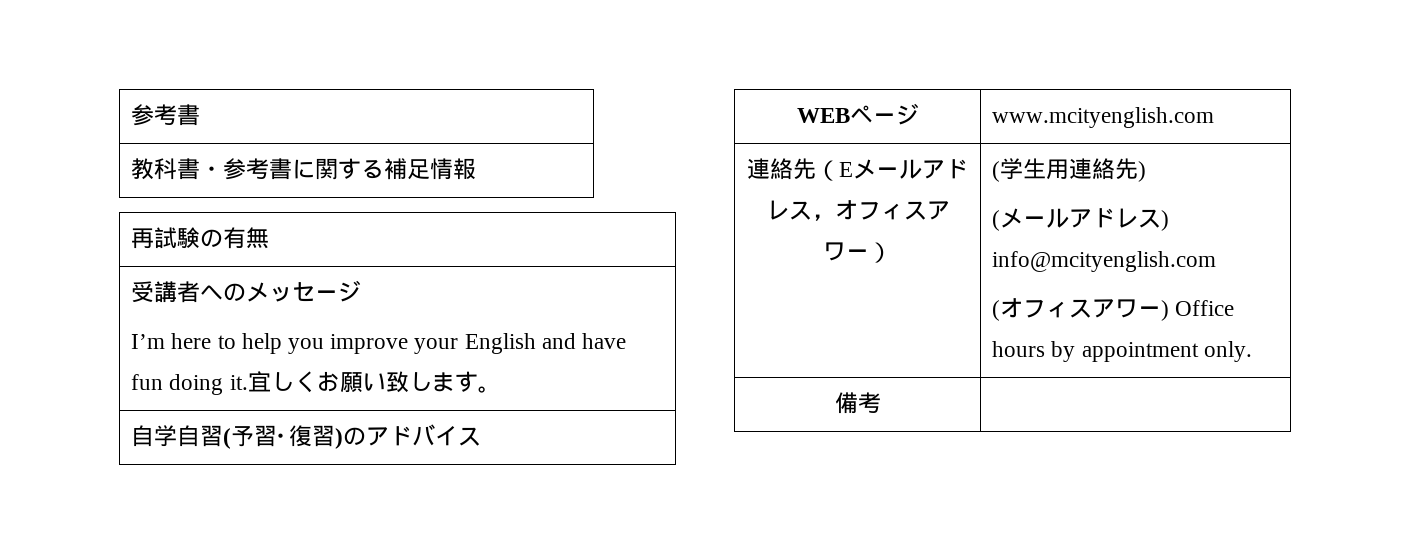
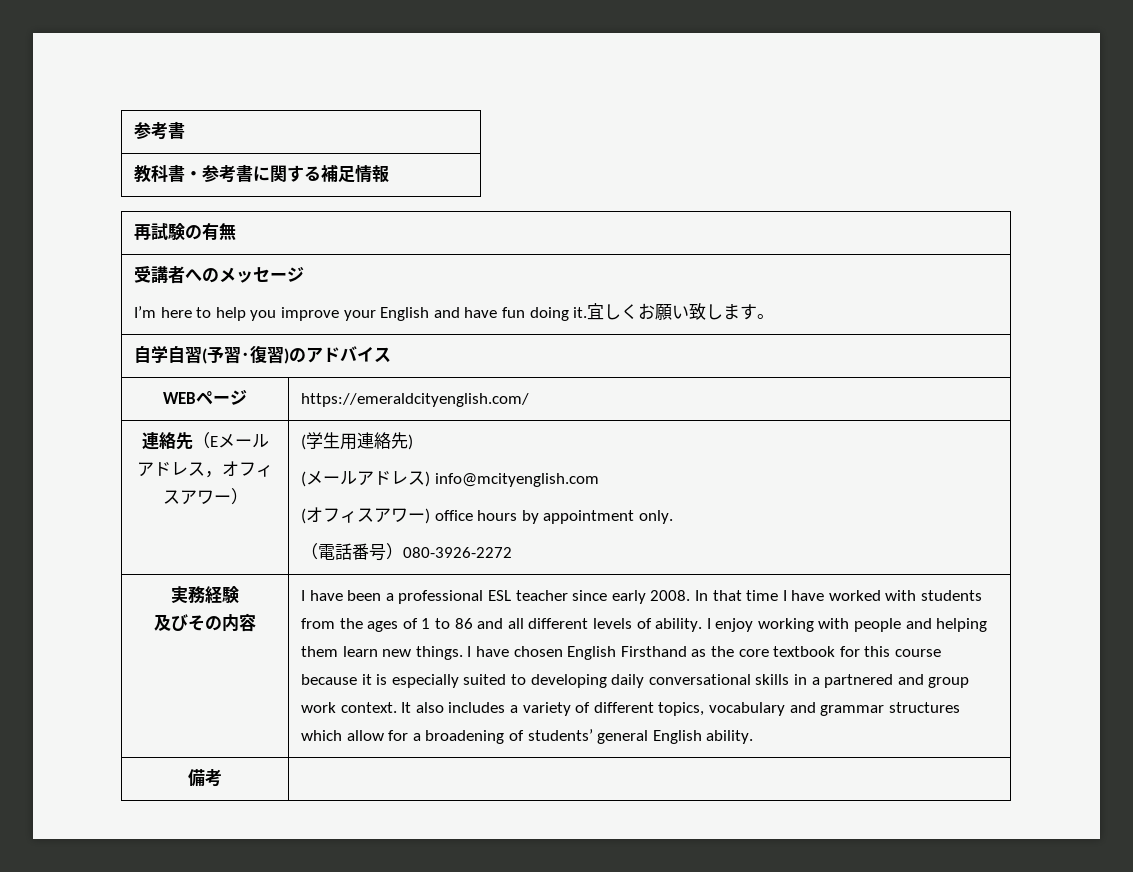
[992,107,1215,128] www.mcityenglish.com -> [301,393,530,407] https://emeraldcityenglish.com/
[1175,300,1235,316] Office -> [434,510,473,521] office
(1252, 351) none -> [301,543,513,561] [171,586,239,604] [154,613,256,632] [301,590,983,604] [301,618,988,632] [301,646,941,660] [301,674,970,688] [301,702,960,716] [301,729,754,744] // （電話番号）080-3926-2272 // 実務経験 // 及びその内容 | I have been a professional ESL teacher since early 2008. In that time I have worked with students from the ages of 1 to 86 and all different levels of ability. I enjoy working with people and helping them learn new things. I have chosen English Firsthand as the core textbook for this course because it is especially suited to developing daily conversational skills in a partnered and group work context. It also includes a variety of different topics, vocabulary and grammar structures which allow for a broadening of students’ general English ability.

